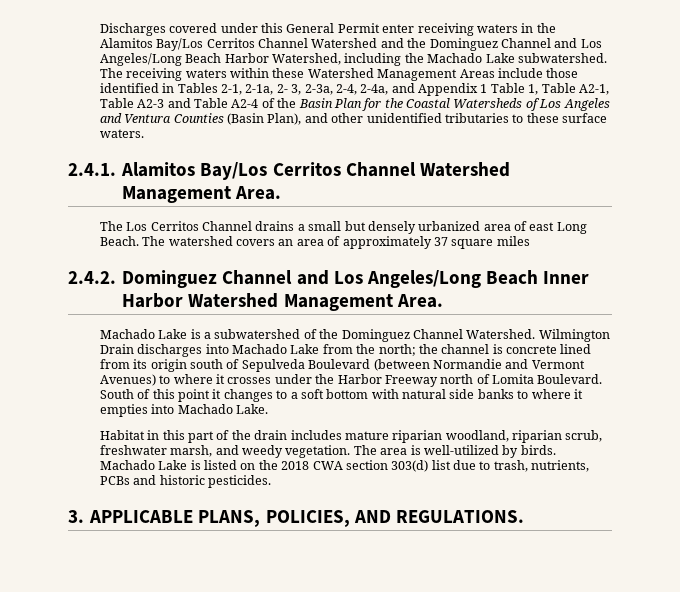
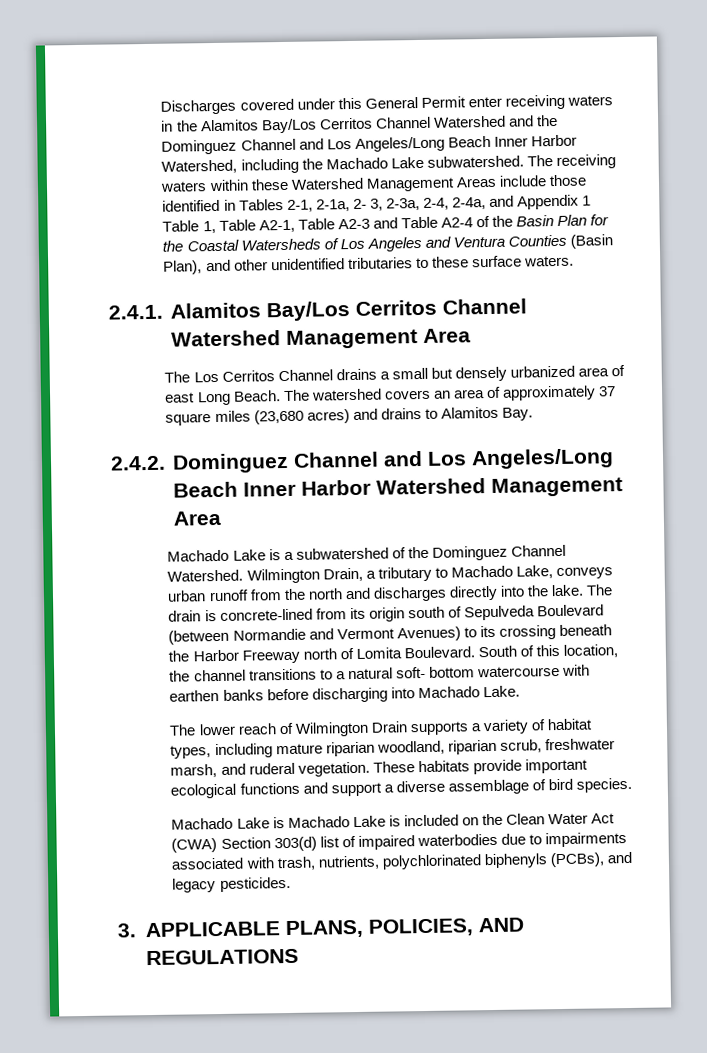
(222, 58) none -> [493,136,528,147] Inner
[235,186,282,200] Area. -> [422,328,471,343] Area
(530, 241) none -> [253,406,533,425] (23,680 acres) and drains to Alamitos Bay.
[396,294,443,308] Area. -> [172,510,221,526] Area
[99,344,592,357] Drain discharges into Machado Lake from the north; the channel is concrete lined -> [322,565,613,582] [167,584,613,602] [168,608,313,622] Drain, a tributary to Machado Lake, conveys urban runoff from the north and discharges directly into the lake. The drain is concrete-lined
[173,374,312,384] where it crosses under -> [479,624,612,640] its crossing beneath
[178,389,583,402] [99,404,269,417] [99,430,342,443] point it changes to a soft bottom with natural side banks to where it empties into Machado Lake. // Habitat in this part of the drain includes -> [562,644,618,658] [169,664,590,682] [169,685,520,703] [169,718,593,737] [170,743,273,759] location, the channel transitions to a natural soft- bottom watercourse with earthen banks before discharging into Machado Lake. // The lower reach of Wilmington Drain supports a variety of habitat types, including
[242,445,556,458] [99,460,590,472] [99,475,205,485] weedy vegetation. The area is well-utilized by birds. Machado Lake is listed on the 2018 CWA section 303(d) list due to trash, nutrients, PCBs and historic -> [248,758,588,777] [170,777,632,799] [171,813,615,830] [171,832,627,853] [171,851,632,871] [172,878,217,893] ruderal vegetation. These habitats provide important ecological functions and support a diverse assemblage of bird species. // Machado Lake is Machado Lake is included on the Clean Water Act (CWA) Section 303(d) list of impaired waterbodies due to impairments associated with trash, nutrients, polychlorinated biphenyls (PCBs), and legacy
[395,510,524,523] REGULATIONS. -> [145,948,299,966] REGULATIONS

